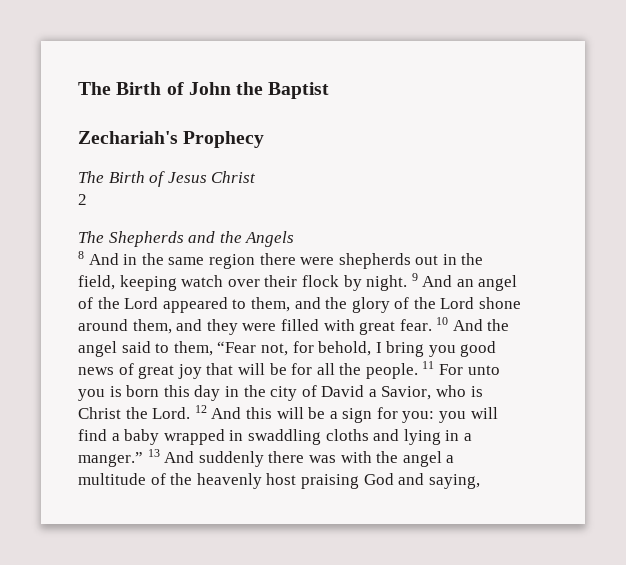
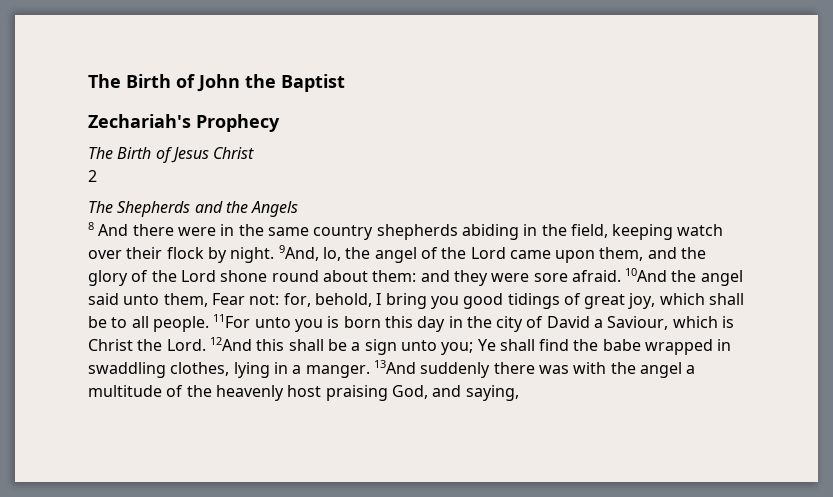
(119, 259) none -> [132,224,216,236] there were
[208,253,439,269] region there were shepherds out -> [313,224,519,240] country shepherds abiding
[411,273,474,287] 9 And an -> [278,245,371,261] 9And, lo, the
[162,297,247,313] appeared to -> [509,250,596,263] came upon
[78,317,510,335] [78,341,314,357] around them, and they were filled with great fear. 10 And the angel said to them, “Fear not, for -> [271,268,743,286] [88,293,311,307] round about them: and they were sore afraid. 10And the angel said unto them, Fear not: for,
[78,367,114,375] news -> [507,293,560,309] tidings
[177,361,464,379] joy that will be for all the people. 11 For -> [628,293,745,309] [88,314,251,332] joy, which shall be to all people. 11For
[381,385,467,400] Savior, who -> [607,316,718,330] Saviour, which
[194,405,498,423] [78,429,160,445] 12 And this will be a sign for you: you will find a baby -> [209,337,641,355] 12And this shall be a sign unto you; Ye shall find the babe
[325,429,400,441] cloths and -> [170,362,230,376] clothes,
[78,449,195,467] manger.” 13 And -> [305,360,416,378] manger. 13And
[363,473,394,485] God -> [391,385,428,399] God,

